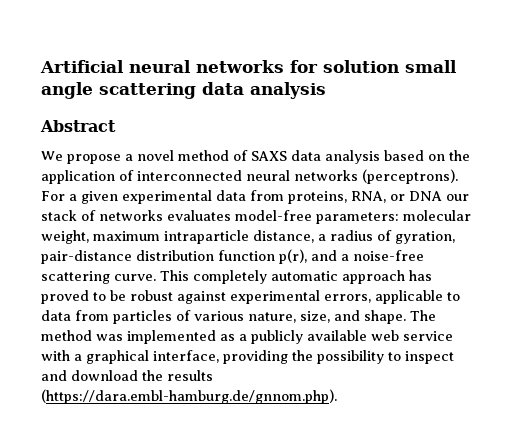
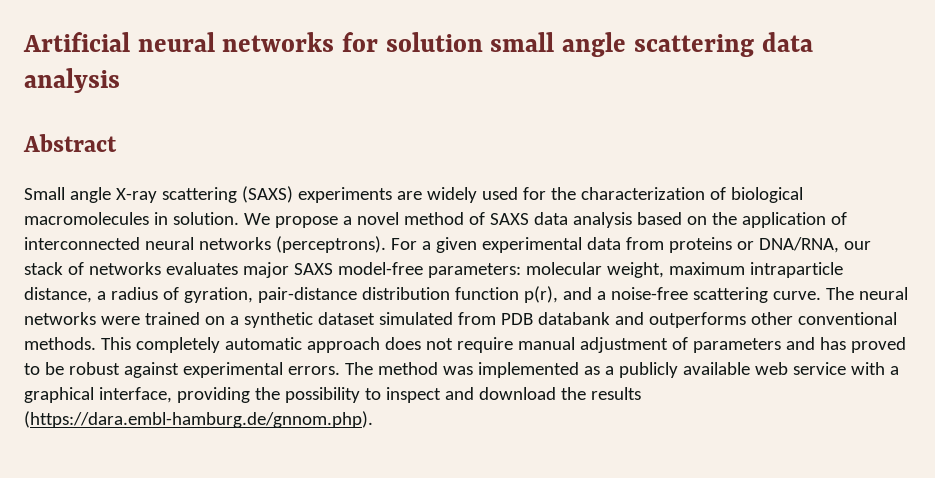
(116, 126) none -> [24,186,803,203] [24,212,239,225] Small angle X-ray scattering (SAXS) experiments are widely used for the characterization of biological macromolecules in solution.
[288,191,442,204] proteins, RNA, or DNA -> [668,237,839,253] proteins or DNA/RNA,
(231, 215) none -> [242,262,333,278] major SAXS
[160,270,405,284] This completely automatic approach -> [825,287,908,300] [24,312,897,328] [24,337,815,353] The neural networks were trained on a synthetic dataset simulated from PDB databank and outperforms other conventional methods. This completely automatic approach does not require manual adjustment of parameters and
[324,290,460,304] [41,310,406,324] errors, applicable to data from particles of various nature, size, and shape. -> [287,366,340,375] errors.

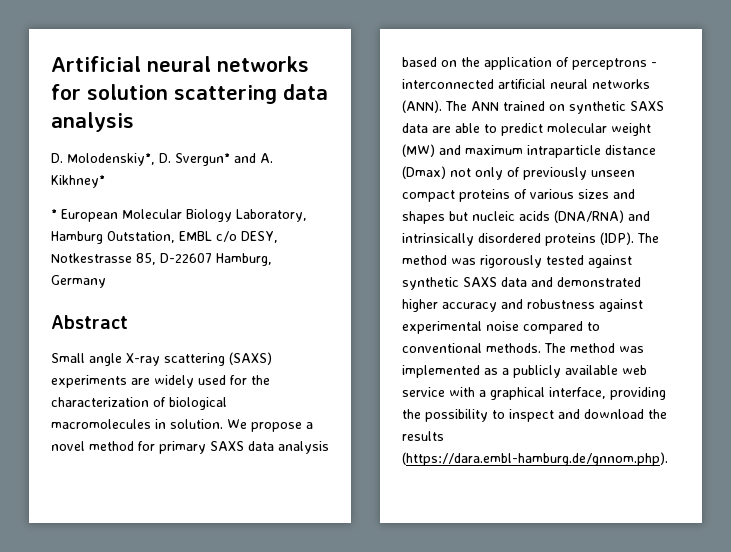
[490,32,627,57] small angle -> (168, 92) none
(120, 80) none -> [51,153,273,166] [51,175,105,188] [51,209,307,222] [51,231,278,244] [51,253,272,266] [51,275,106,288] // D. Molodenskiy*, D. Svergun* and A. Kikhney* // * European Molecular Biology Laboratory, Hamburg Outstation, EMBL c/o DESY, Notkestrasse 85, D-22607 Hamburg, Germany
[468,212,485,225] of -> [138,441,206,454] for primary
[24,236,871,253] [24,262,843,278] [24,286,908,303] [24,312,897,328] [24,337,906,353] [24,362,340,378] interconnected neural networks (perceptrons). For a given experimental data from proteins or DNA/RNA, our stack of networks evaluates major SAXS model-free parameters: molecular weight, maximum intraparticle distance, a radius of gyration, pair-distance distribution function p(r), and a noise-free scattering curve. The neural networks were trained on a synthetic dataset simulated from PDB databank and outperforms other conventional methods. This completely automatic approach does not require manual adjustment of parameters and has proved to be robust against experimental errors. -> [572,58,657,70] [402,79,650,89] [402,100,664,114] [402,123,651,136] [402,144,656,158] [402,166,635,180] [402,189,635,202] [402,210,650,224] [402,232,659,246] [402,255,632,268] [402,277,641,290] [402,299,643,312] [402,321,600,334] [402,343,541,353] perceptrons - interconnected artificial neural networks (ANN). The ANN trained on synthetic SAXS data are able to predict molecular weight (MW) and maximum intraparticle distance (Dmax) not only of previously unseen compact proteins of various sizes and shapes but nucleic acids (DNA/RNA) and intrinsically disordered proteins (IDP). The method was rigorously tested against synthetic SAXS data and demonstrated higher accuracy and robustness against experimental noise compared to conventional methods.

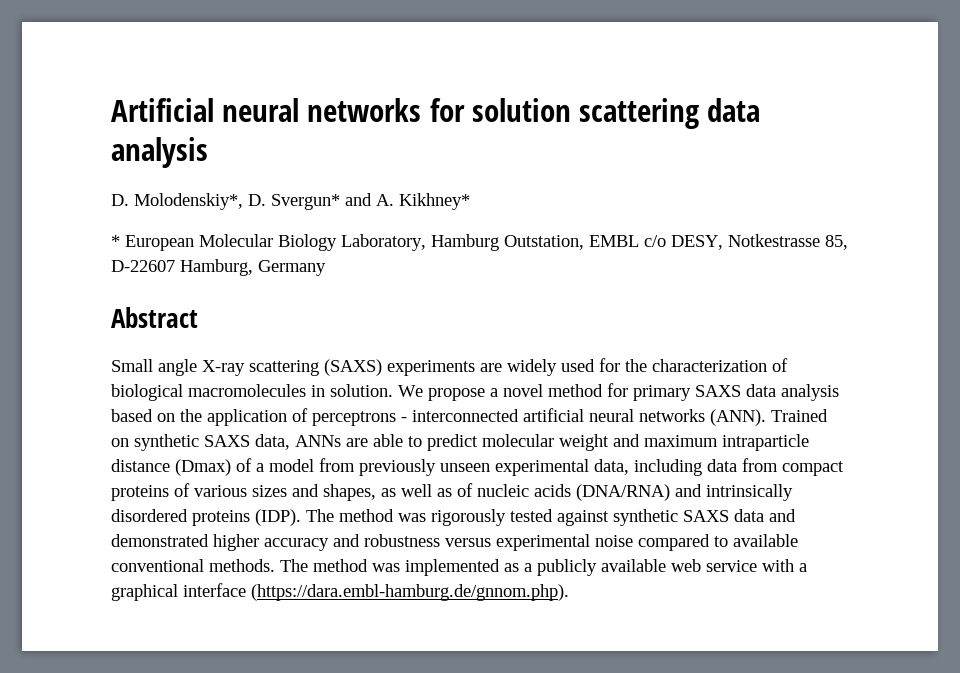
[445,101,545,111] The ANN trained -> [771,409,828,422] Trained
[402,123,428,133] data -> [255,434,341,450] data, ANNs
[402,144,435,157] (MW) -> (609, 442) none
[450,167,635,180] not only of previously unseen -> [236,458,778,476] of a model from previously unseen experimental data, including data from
[402,211,468,224] shapes but -> [323,483,473,501] shapes, as well as of
[599,299,643,312] against -> [445,538,491,547] versus
(600, 326) none -> [733,534,798,547] available
[549,387,666,400] [402,409,667,422] [402,431,444,441] interface, providing the possibility to inspect and download the results -> [183,583,246,597] interface

